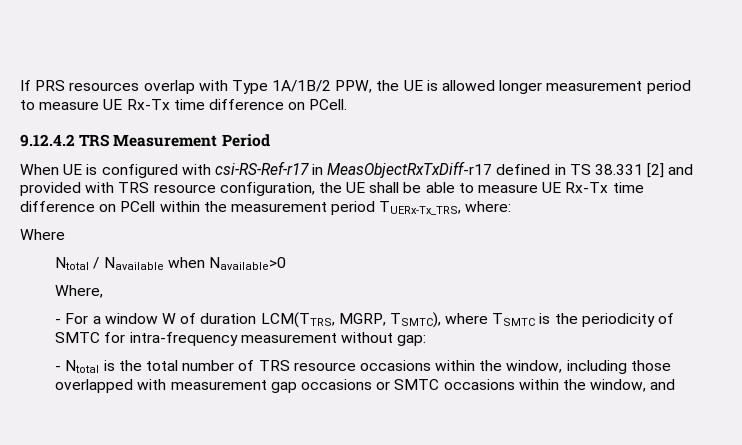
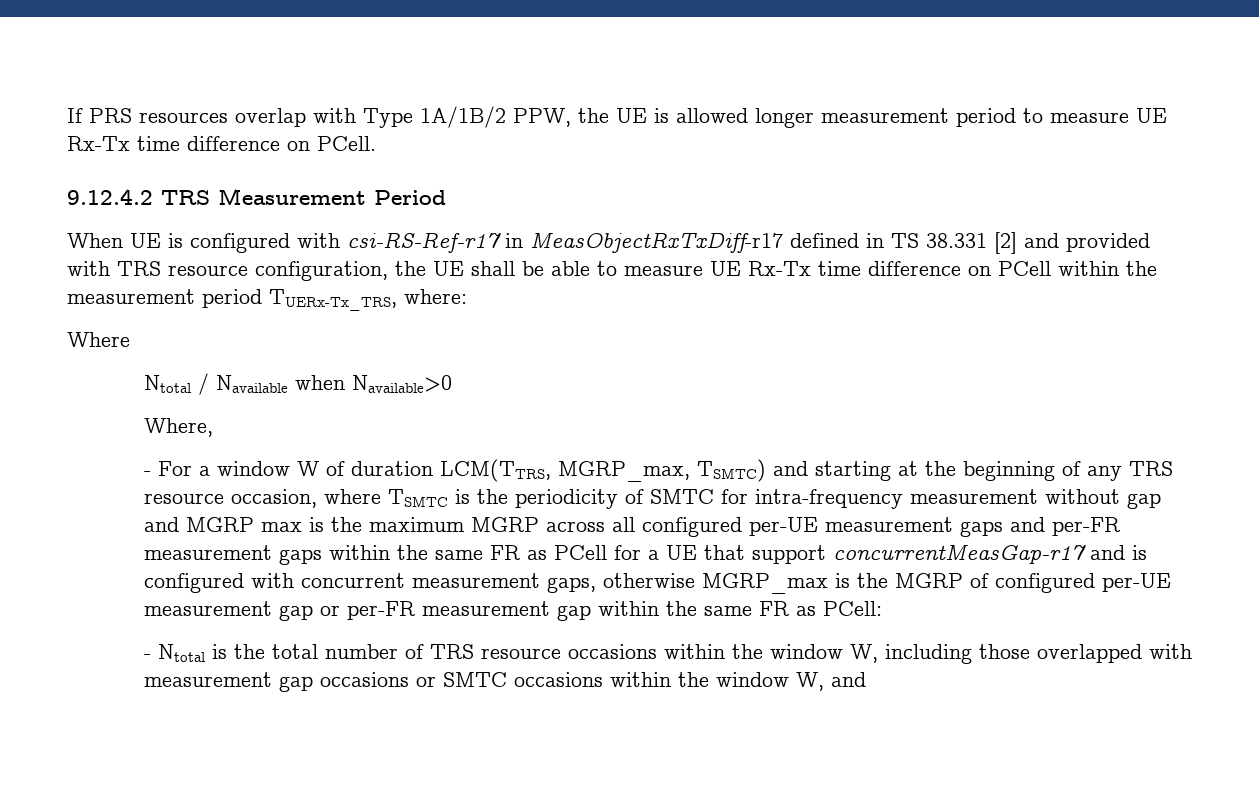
[338,312,441,328] MGRP, TSMTC), -> [557,459,1173,482] [143,489,317,508] MGRP_max, TSMTC) and starting at the beginning of any TRS resource occasion,
[397,335,427,346] gap: -> [1126,493,1161,509] [143,517,1120,537] [143,544,1147,565] [143,573,1171,594] [143,601,882,621] gap and MGRP max is the maximum MGRP across all configured per-UE measurement gaps and per-FR measurement gaps within the same FR as PCell for a UE that support concurrentMeasGap-r17 and is configured with concurrent measurement gaps, otherwise MGRP_max is the MGRP of configured per-UE measurement gap or per-FR measurement gap within the same FR as PCell:
[506,360,563,373] window, -> [769,644,878,663] window W,
[590,379,647,392] window, -> [715,672,824,691] window W,

